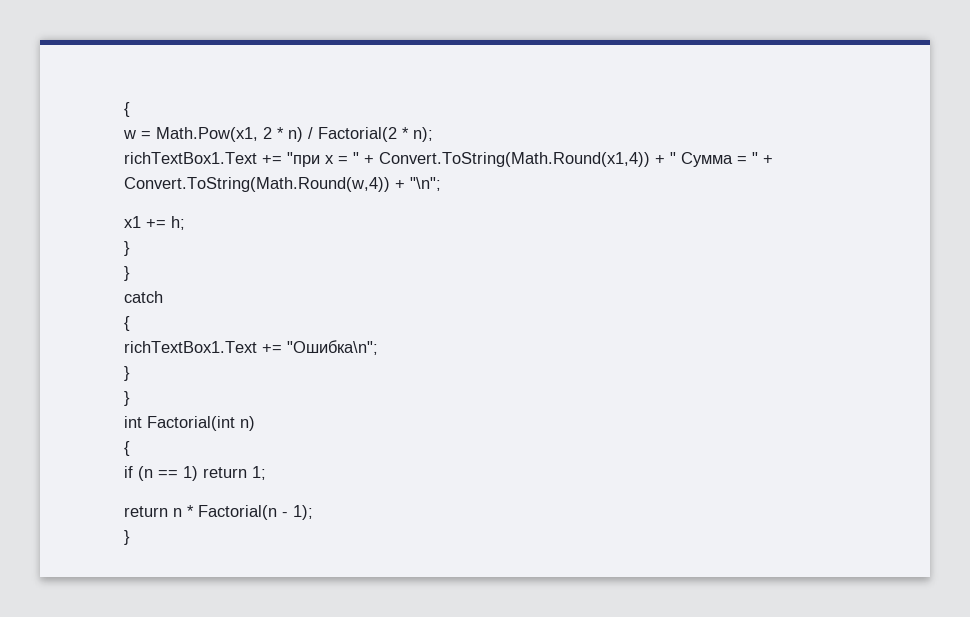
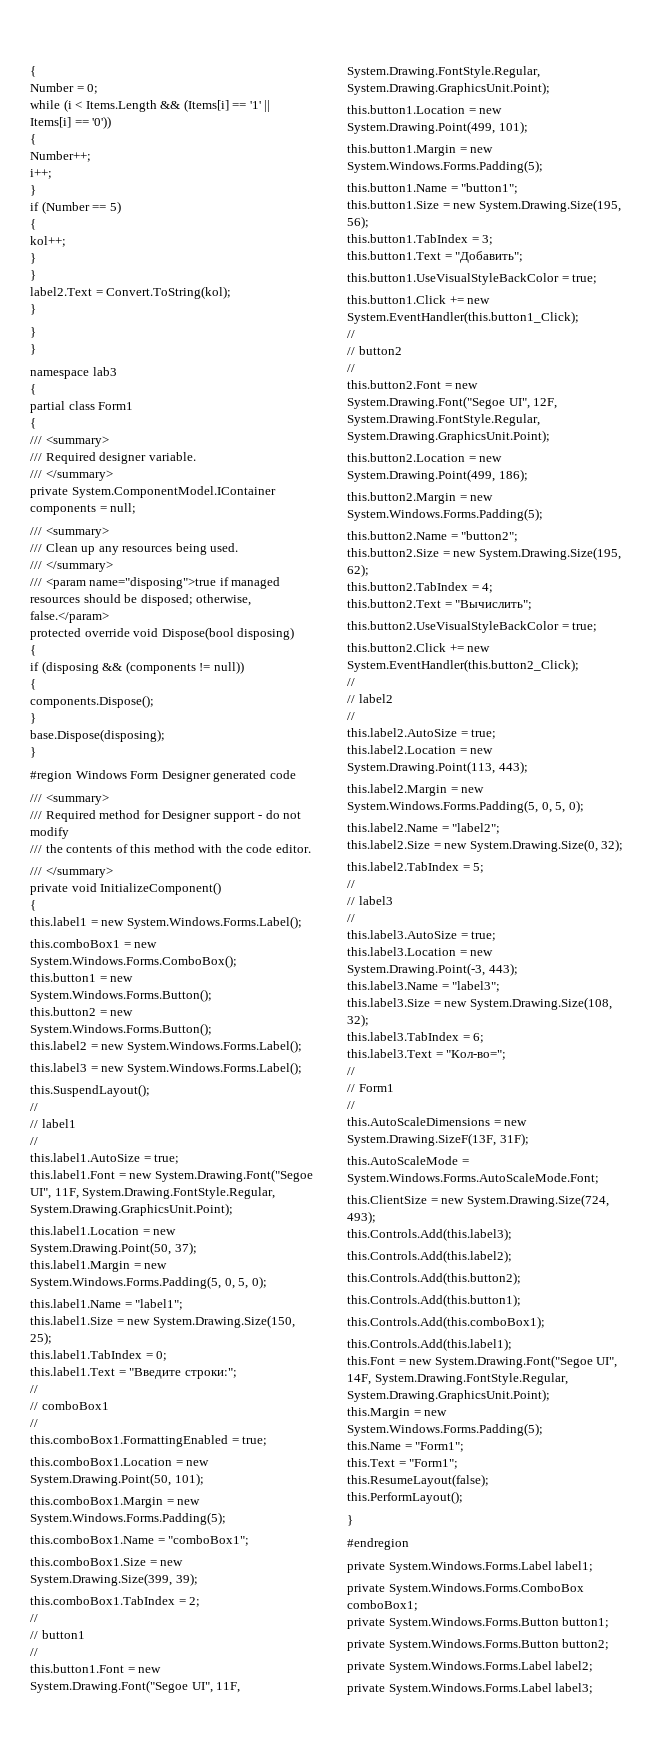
[124,102,130,117] [123,127,433,142] [124,152,773,167] [124,177,441,192] [124,216,185,230] [124,241,130,256] [124,266,130,281] [124,291,163,303] [124,316,130,331] [124,340,378,355] [124,366,130,381] [124,391,130,406] [124,416,255,431] [124,441,130,456] [124,466,266,481] [124,505,313,520] [124,530,130,545] { // w = Math.Pow(x1, 2 * n) / Factorial(2 * n); // richTextBox1.Text += "при x = " + Convert.ToString(Math.Round(x1,4)) + " Сумма = " + Convert.ToString(Math.Round(w,4)) + "\n"; // x1 += h; // } // } // catch // { // richTextBox1.Text += "Ошибка\n"; // } // } // int Factorial(int n) // { // if (n == 1) return 1; // return n * Factorial(n - 1); // } -> [30,66,36,77] [30,83,99,94] [30,99,271,112] [30,116,112,129] [30,134,36,145] [30,151,91,162] [30,169,52,179] [30,185,36,196] [30,201,121,214] [30,219,36,230] [30,236,66,247] [30,253,36,264] [30,270,36,281] [30,286,232,299] [30,304,36,315] [30,327,36,338] [30,344,36,355] [30,367,117,379] [30,384,36,395] [30,401,134,413] [30,418,36,429] [30,436,109,447] [30,452,196,464] [30,470,113,481] [30,486,276,498] [30,503,137,515] [30,527,109,538] [30,543,239,555] [30,561,113,572] [30,577,281,589] [30,594,252,606] [30,611,109,623] [30,627,295,640] [30,645,36,656] [30,661,244,674] [30,679,36,690] [30,695,154,708] [30,713,36,724] [30,729,165,742] [30,747,36,758] [30,770,296,782] [30,794,109,805] [30,810,302,822] [30,827,69,839] [30,844,311,853] [30,867,113,878] [30,882,222,895] [30,900,36,911] [30,916,302,929] [30,939,158,948] [30,955,237,968] [30,973,134,982] [30,989,212,1002] [30,1007,134,1016] [30,1023,212,1036] [30,1040,302,1053] [30,1062,302,1075] [30,1084,150,1097] [30,1103,38,1111] [30,1119,76,1128] [30,1137,38,1145] [30,1153,180,1164] [30,1169,313,1182] [30,1187,276,1199] [30,1203,233,1216] [30,1226,177,1235] [30,1242,197,1255] [30,1260,168,1272] [30,1276,267,1289] [30,1299,184,1310] [30,1315,295,1328] [30,1332,52,1345] [30,1350,168,1361] [30,1367,237,1379] [30,1385,38,1393] [30,1401,109,1410] [30,1419,38,1427] [30,1435,268,1447] [30,1457,210,1466] [30,1473,204,1486] [30,1496,201,1508] [30,1512,226,1525] [30,1535,250,1546] [30,1557,184,1566] [30,1573,198,1586] [30,1596,201,1607] [30,1614,38,1622] [30,1630,85,1639] [30,1648,38,1656] [30,1664,162,1673] [30,1680,241,1693] [347,66,540,78] [347,82,550,95] [347,105,503,114] [347,121,528,134] [347,144,494,156] [347,160,543,173] [347,183,519,194] [347,199,621,212] [347,216,369,229] [347,234,494,245] [347,251,524,263] [347,273,598,285] [347,295,491,304] [347,311,579,324] [347,330,355,338] [347,346,402,355] [347,364,355,372] [347,380,479,389] [347,396,558,409] [347,414,540,426] [347,430,550,443] [347,453,503,462] [347,469,528,482] [347,492,494,504] [347,508,543,521] [347,531,519,542] [347,547,621,560] [347,564,369,577] [347,582,494,593] [347,599,533,610] [347,621,598,633] [347,643,491,652] [347,659,579,672] [347,678,355,686] [347,694,393,703] [347,712,355,720] [347,728,497,739] [347,745,494,754] [347,761,528,774] [347,784,485,796] [347,800,584,813] [347,823,501,834] [347,839,624,852] [347,862,485,873] [347,880,355,888] [347,896,393,905] [347,914,355,922] [347,930,497,941] [347,947,494,956] [347,963,518,976] [347,981,501,992] [347,997,612,1010] [347,1014,369,1027] [347,1032,485,1043] [347,1049,507,1060] [347,1067,355,1075] [347,1084,394,1092] [347,1101,355,1109] [347,1117,528,1126] [347,1133,529,1146] [347,1156,469,1165] [347,1173,599,1185] [347,1194,609,1207] [347,1211,376,1224] [347,1228,512,1241] [347,1250,512,1263] [347,1272,521,1285] [347,1294,521,1307] [347,1316,545,1329] [347,1338,512,1351] [347,1355,618,1368] [347,1373,568,1385] [347,1389,550,1402] [347,1407,448,1419] [347,1423,543,1436] [347,1441,465,1452] [347,1458,459,1469] [347,1474,489,1487] [347,1491,463,1504] [347,1515,353,1526] [347,1538,409,1550] [347,1561,594,1573] [347,1583,584,1595] [347,1600,418,1611] [347,1617,610,1629] [347,1639,610,1651] [347,1661,594,1673] [347,1683,594,1695] { // Number = 0; // while (i < Items.Length && (Items[i] == '1' || Items[i] == '0')) // { // Number++; // i++; // } // if (Number == 5) // { // kol++; // } // } // label2.Text = Convert.ToString(kol); // } // } // } // namespace lab3 // { // partial class Form1 // { // /// <summary> // /// Required designer variable. // /// </summary> // private System.ComponentModel.IContainer components = null; // /// <summary> // /// Clean up any resources being used. // /// </summary> // /// <param name="disposing">true if managed resources should be disposed; otherwise, false.</param> // protected override void Dispose(bool disposing) // { // if (disposing && (components != null)) // { // components.Dispose(); // } // base.Dispose(disposing); // } // #region Windows Form Designer generated code // /// <summary> // /// Required method for Designer support - do not modify // /// the contents of this method with the code editor. // /// </summary> // private void InitializeComponent() // { // this.label1 = new System.Windows.Forms.Label(); // this.comboBox1 = new System.Windows.Forms.ComboBox(); // this.button1 = new System.Windows.Forms.Button(); // this.button2 = new System.Windows.Forms.Button(); // this.label2 = new System.Windows.Forms.Label(); // this.label3 = new System.Windows.Forms.Label(); // this.SuspendLayout(); // // // // label1 // // // this.label1.AutoSize = true; // this.label1.Font = new System.Drawing.Font("Segoe UI", 11F, System.Drawing.FontStyle.Regular, System.Drawing.GraphicsUnit.Point); // this.label1.Location = new System.Drawing.Point(50, 37); // this.label1.Margin = new System.Windows.Forms.Padding(5, 0, 5, 0); // this.label1.Name = "label1"; // this.label1.Size = new System.Drawing.Size(150, 25); // this.label1.TabIndex = 0; // this.label1.Text = "Введите строки:"; // // // // comboBox1 // // // this.comboBox1.FormattingEnabled = true; // this.comboBox1.Location = new System.Drawing.Point(50, 101); // this.comboBox1.Margin = new System.Windows.Forms.Padding(5); // this.comboBox1.Name = "comboBox1"; // this.comboBox1.Size = new System.Drawing.Size(399, 39); // this.comboBox1.TabIndex = 2; // // // // button1 // // // this.button1.Font = new System.Drawing.Font("Segoe UI", 11F, System.Drawing.FontStyle.Regular, System.Drawing.GraphicsUnit.Point); // this.button1.Location = new System.Drawing.Point(499, 101); // this.button1.Margin = new System.Windows.Forms.Padding(5); // this.button1.Name = "button1"; // this.button1.Size = new System.Drawing.Size(195, 56); // this.button1.TabIndex = 3; // this.button1.Text = "Добавить"; // this.button1.UseVisualStyleBackColor = true; // this.button1.Click += new System.EventHandler(this.button1_Click); // // // // button2 // // // this.button2.Font = new System.Drawing.Font("Segoe UI", 12F, System.Drawing.FontStyle.Regular, System.Drawing.GraphicsUnit.Point); // this.button2.Location = new System.Drawing.Point(499, 186); // this.button2.Margin = new System.Windows.Forms.Padding(5); // this.button2.Name = "button2"; // this.button2.Size = new System.Drawing.Size(195, 62); // this.button2.TabIndex = 4; // this.button2.Text = "Вычислить"; // this.button2.UseVisualStyleBackColor = true; // this.button2.Click += new System.EventHandler(this.button2_Click); // // // // label2 // // // this.label2.AutoSize = true; // this.label2.Location = new System.Drawing.Point(113, 443); // this.label2.Margin = new System.Windows.Forms.Padding(5, 0, 5, 0); // this.label2.Name = "label2"; // this.label2.Size = new System.Drawing.Size(0, 32); // this.label2.TabIndex = 5; // // // // label3 // // // this.label3.AutoSize = true; // this.label3.Location = new System.Drawing.Point(-3, 443); // this.label3.Name = "label3"; // this.label3.Size = new System.Drawing.Size(108, 32); // this.label3.TabIndex = 6; // this.label3.Text = "Кол-во="; // // // // Form1 // // // this.AutoScaleDimensions = new System.Drawing.SizeF(13F, 31F); // this.AutoScaleMode = System.Windows.Forms.AutoScaleMode.Font; // this.ClientSize = new System.Drawing.Size(724, 493); // this.Controls.Add(this.label3); // this.Controls.Add(this.label2); // this.Controls.Add(this.button2); // this.Controls.Add(this.button1); // this.Controls.Add(this.comboBox1); // this.Controls.Add(this.label1); // this.Font = new System.Drawing.Font("Segoe UI", 14F, System.Drawing.FontStyle.Regular, System.Drawing.GraphicsUnit.Point); // this.Margin = new System.Windows.Forms.Padding(5); // this.Name = "Form1"; // this.Text = "Form1"; // this.ResumeLayout(false); // this.PerformLayout(); // } // #endregion // private System.Windows.Forms.Label label1; // private System.Windows.Forms.ComboBox comboBox1; // private System.Windows.Forms.Button button1; // private System.Windows.Forms.Button button2; // private System.Windows.Forms.Label label2; // private System.Windows.Forms.Label label3;

